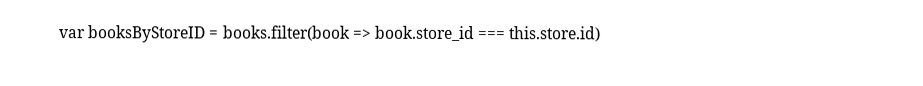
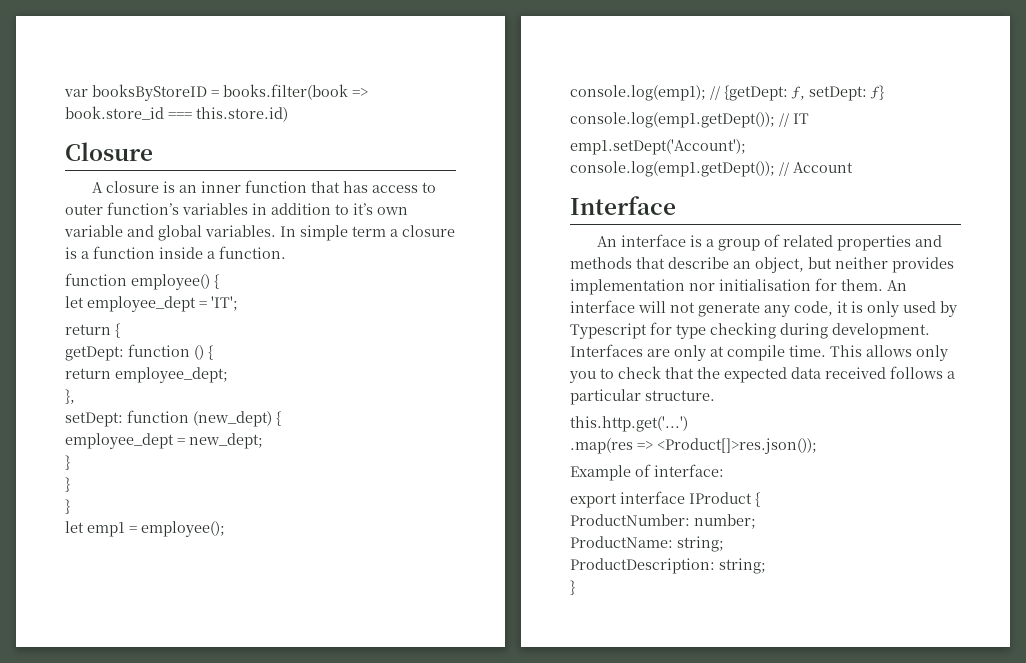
(602, 34) none -> [65,142,153,161] [92,180,437,193] [65,202,408,215] [64,225,455,241] [65,246,286,259] [65,273,219,290] [65,296,238,312] [65,323,120,338] [65,344,213,361] [65,367,228,383] [65,389,75,404] [65,410,281,427] [65,433,263,449] [65,455,70,470] [65,477,70,492] [65,499,70,514] [65,521,225,537] [570,85,884,101] [570,112,809,128] [570,139,746,155] [570,161,853,177] [570,196,676,215] [597,234,943,251] [570,257,954,273] [570,278,907,295] [570,300,957,317] [570,322,930,339] [570,344,948,361] [569,366,955,383] [570,389,715,405] [570,416,688,432] [570,438,817,454] [570,464,724,481] [570,491,760,508] [570,514,756,529] [570,536,724,552] [570,558,766,574] [570,580,575,595] // Closure // A closure is an inner function that has access to outer function’s variables in addition to it’s own variable and global variables. In simple term a closure is a function inside a function. // function employee() { // let employee_dept = 'IT'; // return { // getDept: function () { // return employee_dept; // }, // setDept: function (new_dept) { // employee_dept = new_dept; // } // } // } // let emp1 = employee(); // console.log(emp1); // {getDept: ƒ, setDept: ƒ} // console.log(emp1.getDept()); // IT // emp1.setDept('Account'); // console.log(emp1.getDept()); // Account // Interface // An interface is a group of related properties and methods that describe an object, but neither provides implementation nor initialisation for them. An interface will not generate any code, it is only used by Typescript for type checking during development. Interfaces are only at compile time. This allows only you to check that the expected data received follows a particular structure. // this.http.get('...') // .map(res => <Product[]>res.json()); // Example of interface: // export interface IProduct { // ProductNumber: number; // ProductName: string; // ProductDescription: string; // }

